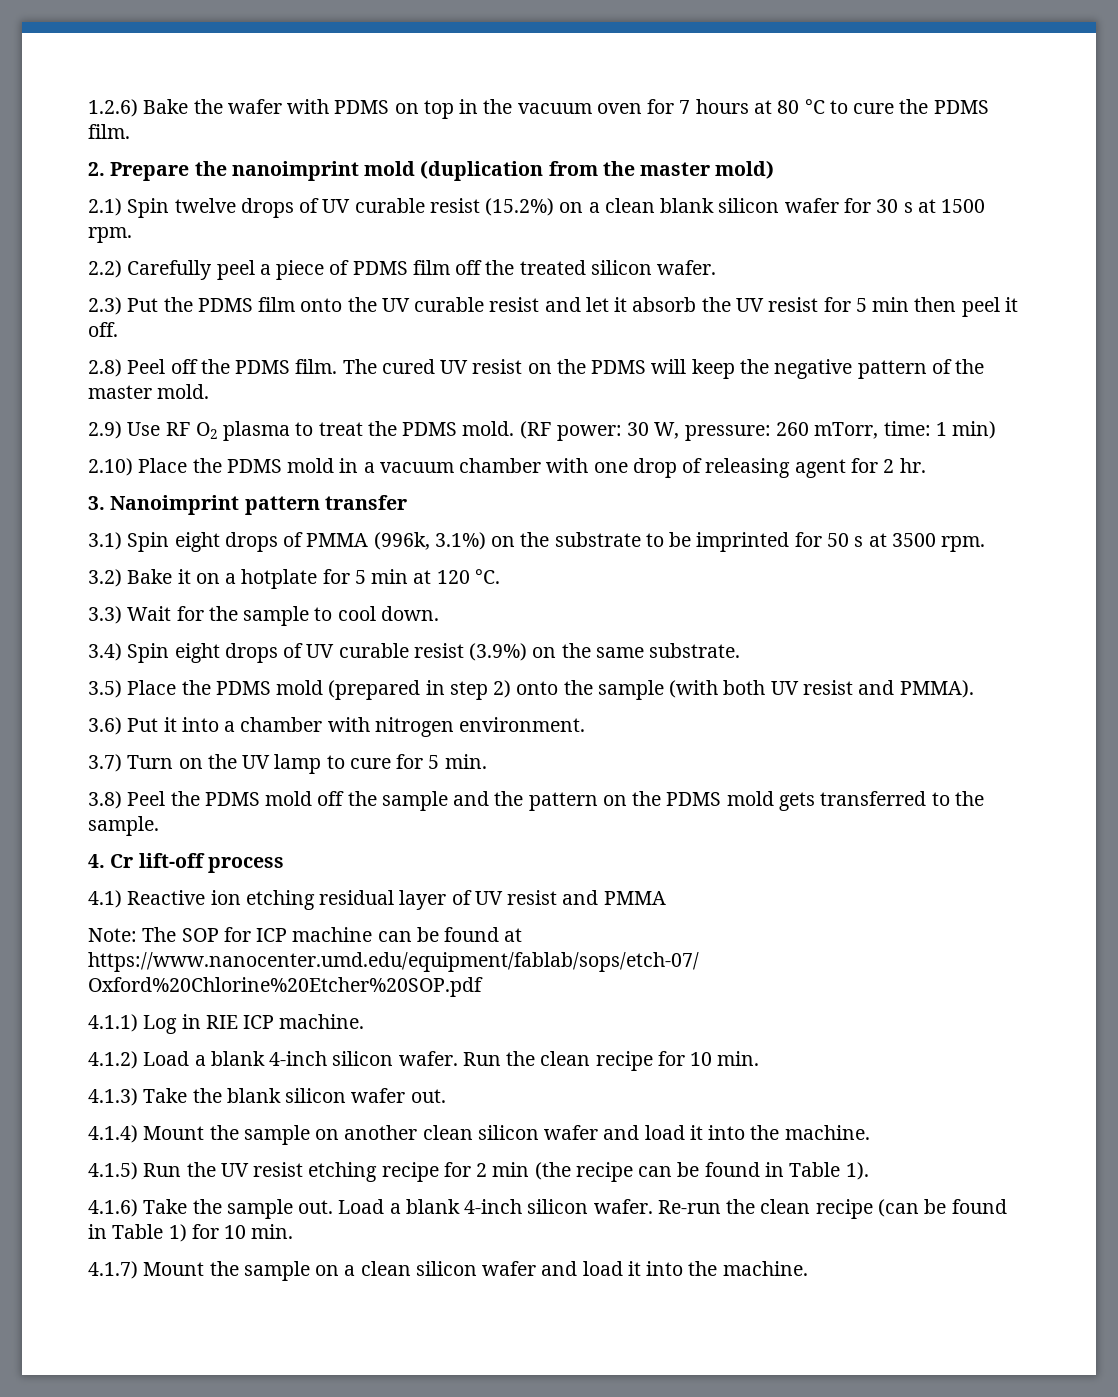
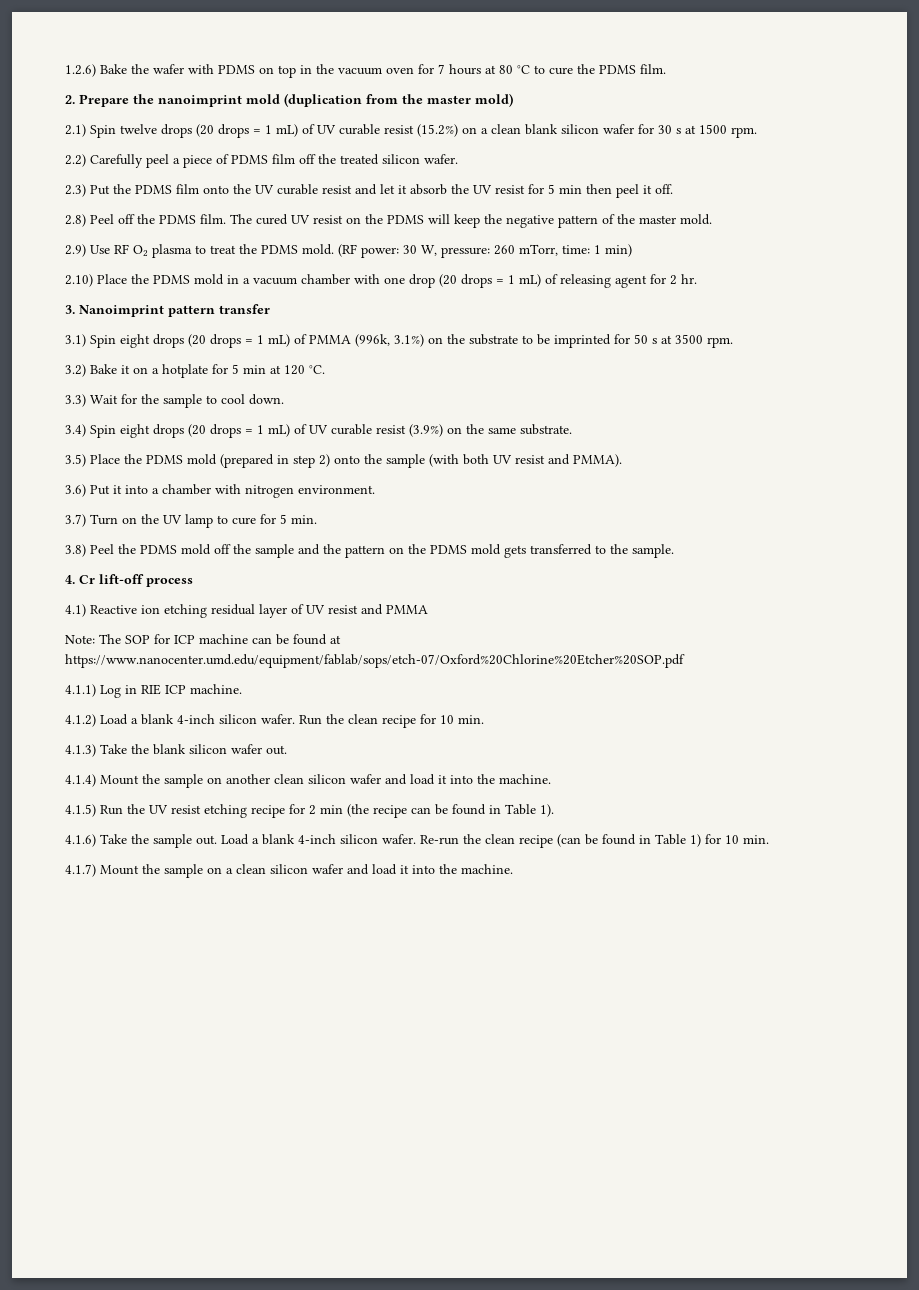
(294, 208) none -> [196,124,298,138] (20 drops = 1 mL)
(677, 468) none -> [439,274,541,288] (20 drops = 1 mL)
(278, 542) none -> [188,334,290,348] (20 drops = 1 mL)
(278, 653) none -> [188,424,290,438] (20 drops = 1 mL)

